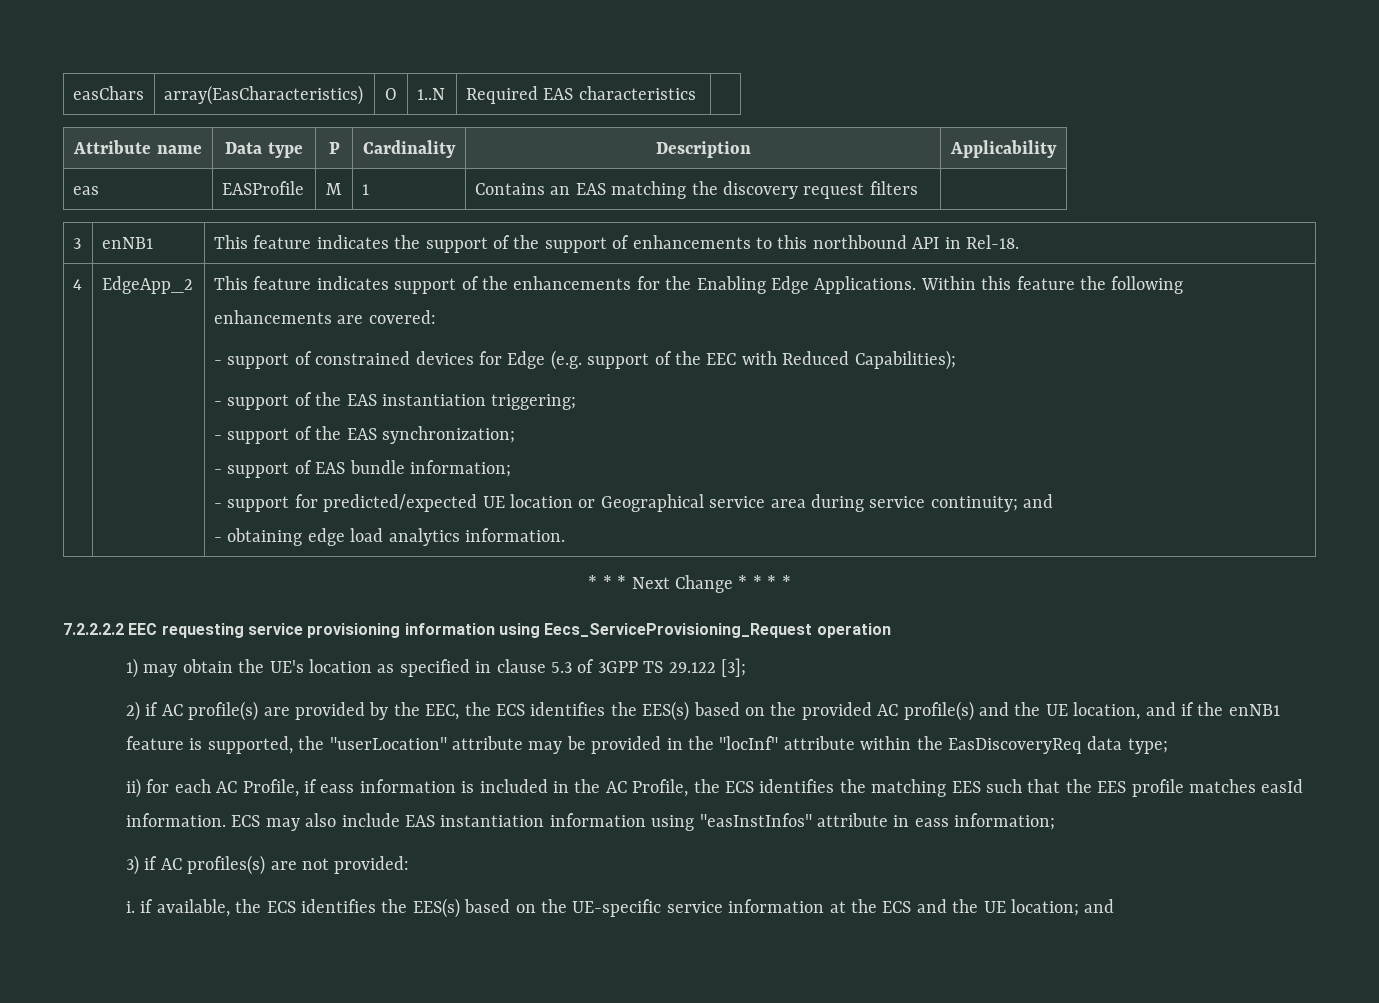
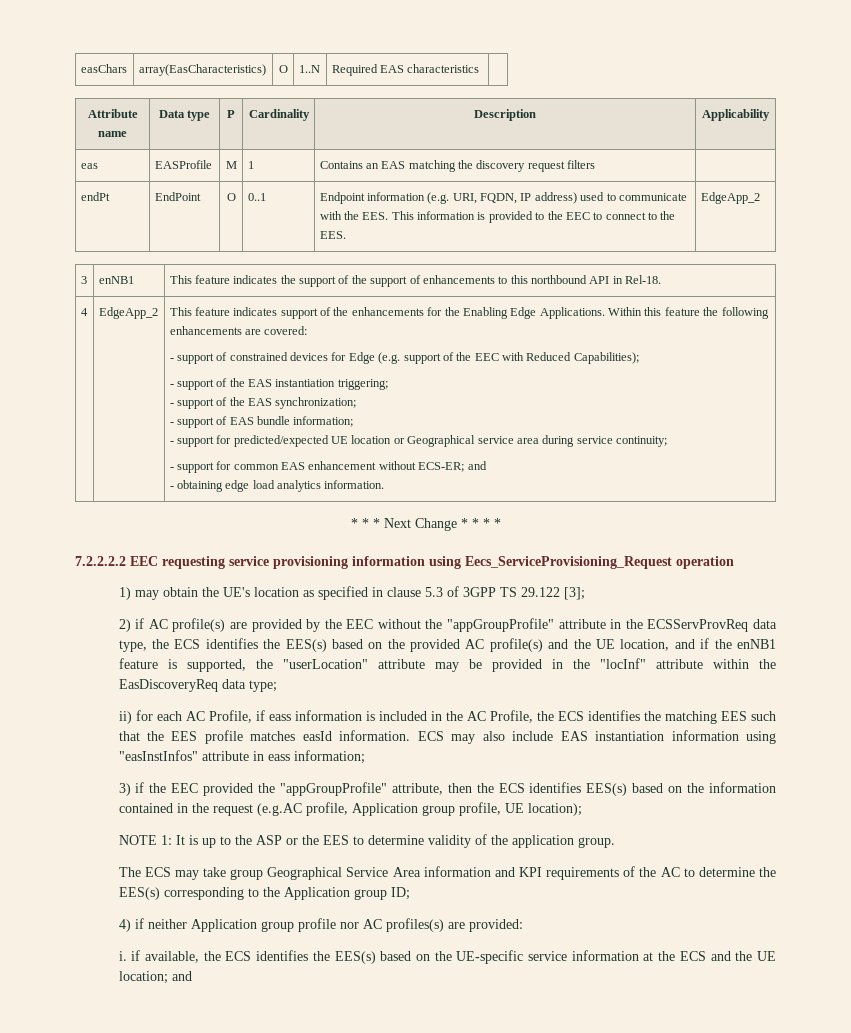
(918, 188) none -> [80,192,110,201] [154,192,201,201] [226,193,236,201] [247,193,266,201] [319,192,687,204] [319,211,676,223] [319,231,346,239] [700,192,760,204] // endPt | EndPoint | O | 0..1 | Endpoint information (e.g. URI, FQDN, IP address) used to communicate with the EES. This information is provided to the EEC to connect to the EES. | EdgeApp_2
(1018, 504) none -> [169,461,465,473] // - support for common EAS enhancement without ECS-ER;
[425,704,460,720] EEC, -> [346,618,778,632] [118,640,147,652] EEC without the "appGroupProfile" attribute in the ECSServProvReq data type,
(158, 863) none -> [149,782,777,796] [118,802,582,816] [118,834,615,848] [118,866,776,880] [118,887,410,900] [118,918,359,932] the EEC provided the "appGroupProfile" attribute, then the ECS identifies EES(s) based on the information contained in the request (e.g.AC profile, Application group profile, UE location); // NOTE 1: It is up to the ASP or the EES to determine validity of the application group. // The ECS may take group Geographical Service Area information and KPI requirements of the AC to determine the EES(s) corresponding to the Application group ID; // 4) if neither Application group profile nor
[301,858,329,870] not -> (465, 925) none

